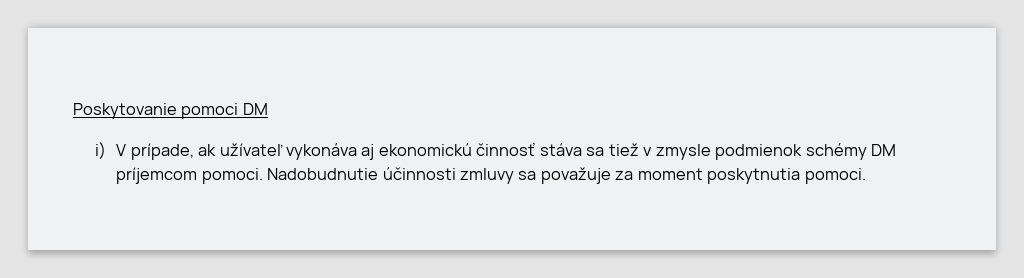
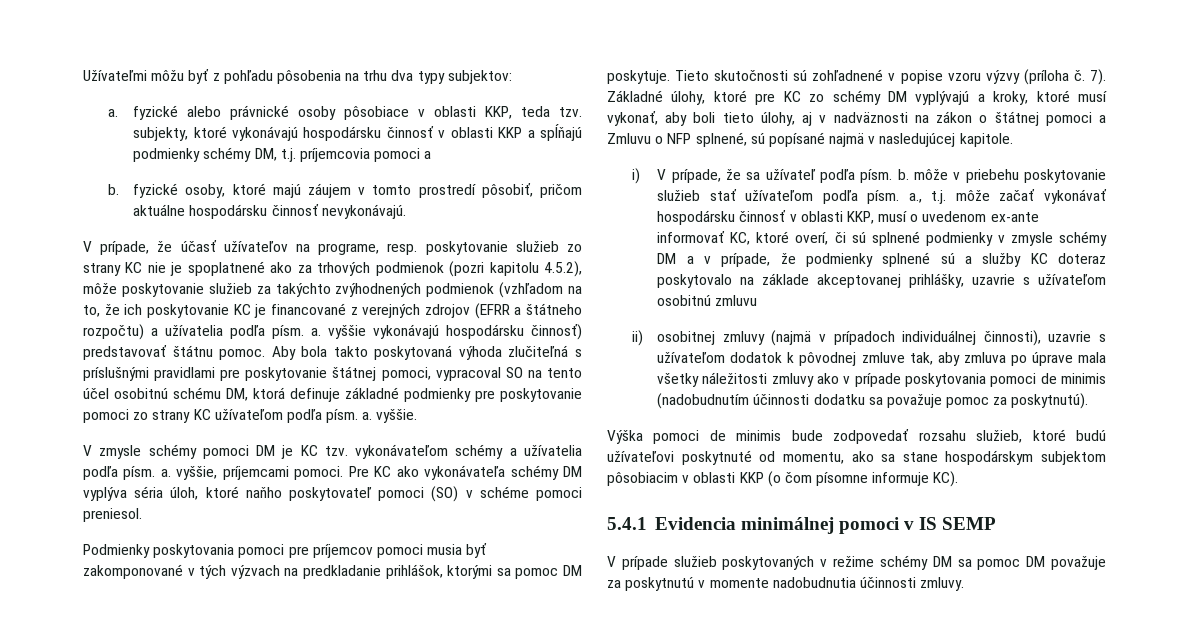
[73,103,268,119] [94,142,639,160] Poskytovanie pomoci DM // i) V prípade, ak užívateľ vykonáva aj ekonomickú činnosť stáva sa tiež -> [83,69,512,84] [108,105,582,120] [133,124,582,141] [133,147,432,162] [108,183,582,198] [133,204,406,219] [83,240,582,255] [83,261,582,277] [83,282,582,298] [83,303,583,319] [83,324,582,340] [83,345,582,360] [83,366,582,381] [83,387,582,402] [83,409,418,423] [83,444,582,459] [83,465,582,480] [83,486,582,502] [83,508,142,522] [83,543,488,558] [83,564,583,579] [607,69,1106,85] [607,90,1107,105] [607,111,1106,126] [607,132,1013,147] [632,168,1106,184] [657,189,1107,204] [657,210,1039,225] [657,231,993,246] Užívateľmi môžu byť z pohľadu pôsobenia na trhu dva typy subjektov: // a. fyzické alebo právnické osoby pôsobiace v oblasti KKP, teda tzv. subjekty, ktoré vykonávajú hospodársku činnosť v oblasti KKP a spĺňajú podmienky schémy DM, t.j. príjemcovia pomoci a // b. fyzické osoby, ktoré majú záujem v tomto prostredí pôsobiť, pričom aktuálne hospodársku činnosť nevykonávajú. // V prípade, že účasť užívateľov na programe, resp. poskytovanie služieb zo strany KC nie je spoplatnené ako za trhových podmienok (pozri kapitolu 4.5.2), môže poskytovanie služieb za takýchto zvýhodnených podmienok (vzhľadom na to, že ich poskytovanie KC je financované z verejných zdrojov (EFRR a štátneho rozpočtu) a užívatelia podľa písm. a. vyššie vykonávajú hospodársku činnosť) predstavovať štátnu pomoc. Aby bola takto poskytovaná výhoda zlučiteľná s príslušnými pravidlami pre poskytovanie štátnej pomoci, vypracoval SO na tento účel osobitnú schému DM, ktorá definuje základné podmienky pre poskytovanie pomoci zo strany KC užívateľom podľa písm. a. vyššie. // V zmysle schémy pomoci DM je KC tzv. vykonávateľom schémy a užívatelia podľa písm. a. vyššie, príjemcami pomoci. Pre KC ako vykonávateľa schémy DM vyplýva séria úloh, ktoré naňho poskytovateľ pomoci (SO) v schéme pomoci preniesol. // Podmienky poskytovania pomoci pre príjemcov pomoci musia byť zakomponované v tých výzvach na predkladanie prihlášok, ktorými sa pomoc DM poskytuje. Tieto skutočnosti sú zohľadnené v popise vzoru výzvy (príloha č. 7). Základné úlohy, ktoré pre KC zo schémy DM vyplývajú a kroky, ktoré musí vykonať, aby boli tieto úlohy, aj v nadväznosti na zákon o štátnej pomoci a Zmluvu o NFP splnené, sú popísané najmä v nasledujúcej kapitole. // i) V prípade, že sa užívateľ podľa písm. b. môže v priebehu poskytovanie služieb stať užívateľom podľa písm. a., t.j. môže začať vykonávať hospodársku činnosť v oblasti KKP, musí o uvedenom ex-ante informovať KC, ktoré overí, či sú splnené podmienky
[715,143,896,160] [116,167,866,184] podmienok schémy DM príjemcom pomoci. Nadobudnutie účinnosti zmluvy sa považuje za moment poskytnutia pomoci. -> [1058,231,1107,246] [657,252,1106,267] [657,273,1106,288] [657,295,758,306] [632,330,1106,346] [657,352,1106,366] [657,372,1106,387] [657,393,1089,409] [607,429,1106,444] [607,450,1106,465] [607,471,959,487] [607,517,997,534] [607,555,1106,570] [607,577,965,591] schémy DM a v prípade, že podmienky splnené sú a služby KC doteraz poskytovalo na základe akceptovanej prihlášky, uzavrie s užívateľom osobitnú zmluvu // ii) osobitnej zmluvy (najmä v prípadoch individuálnej činnosti), uzavrie s užívateľom dodatok k pôvodnej zmluve tak, aby zmluva po úprave mala všetky náležitosti zmluvy ako v prípade poskytovania pomoci de minimis (nadobudnutím účinnosti dodatku sa považuje pomoc za poskytnutú). // Výška pomoci de minimis bude zodpovedať rozsahu služieb, ktoré budú užívateľovi poskytnuté od momentu, ako sa stane hospodárskym subjektom pôsobiacim v oblasti KKP (o čom písomne informuje KC). // 5.4.1 Evidencia minimálnej pomoci v IS SEMP // V prípade služieb poskytovaných v režime schémy DM sa pomoc DM považuje za poskytnutú v momente nadobudnutia účinnosti zmluvy.

